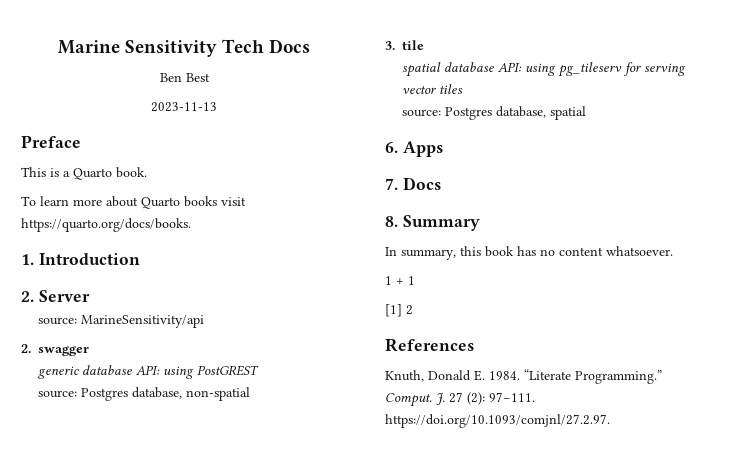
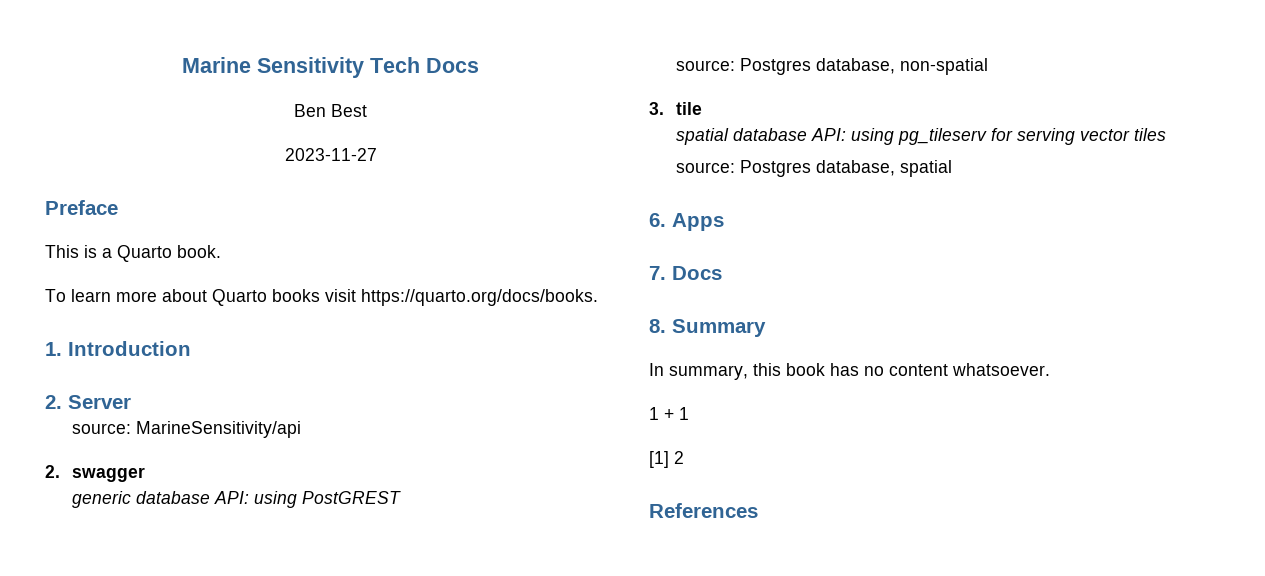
[151,102,217,112] 2023-11-13 -> [284,148,377,161] 2023-11-27
[385,369,662,384] [385,392,535,407] [385,414,610,428] // Knuth, Donald E. 1984. “Literate Programming.” Comput. J. 27 (2): 97–111. https://doi.org/10.1093/comjnl/27.2.97. -> (758, 510) none

